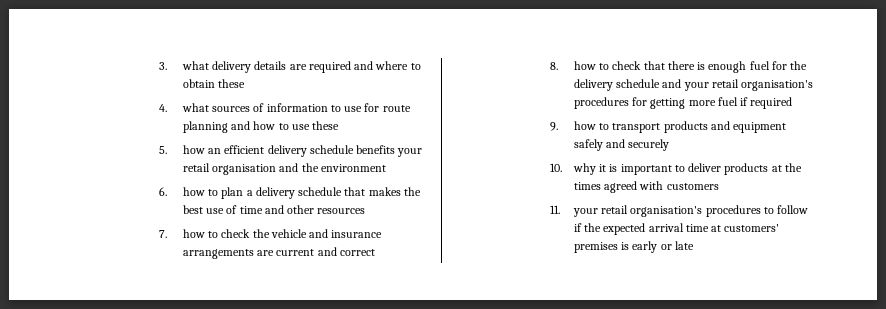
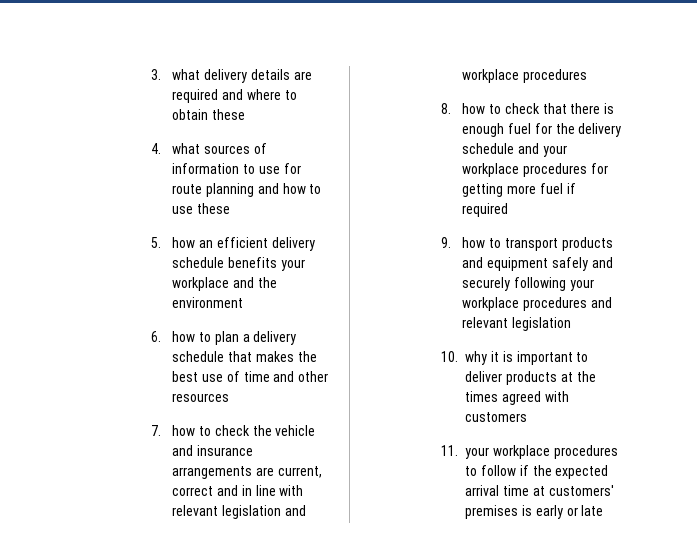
[182,163,277,175] retail organisation -> [172,277,230,291] workplace
[276,247,375,256] current and correct -> [277,466,322,478] [172,485,304,496] [172,505,306,519] [462,69,588,83] current, correct and in line with relevant legislation and workplace procedures
[711,79,814,91] retail organisation's -> [462,163,520,177] workplace
(670, 145) none -> [514,277,594,291] [462,297,612,311] [462,317,572,331] following your workplace procedures and relevant legislation
[601,205,703,217] retail organisation's -> [493,445,551,459] workplace

